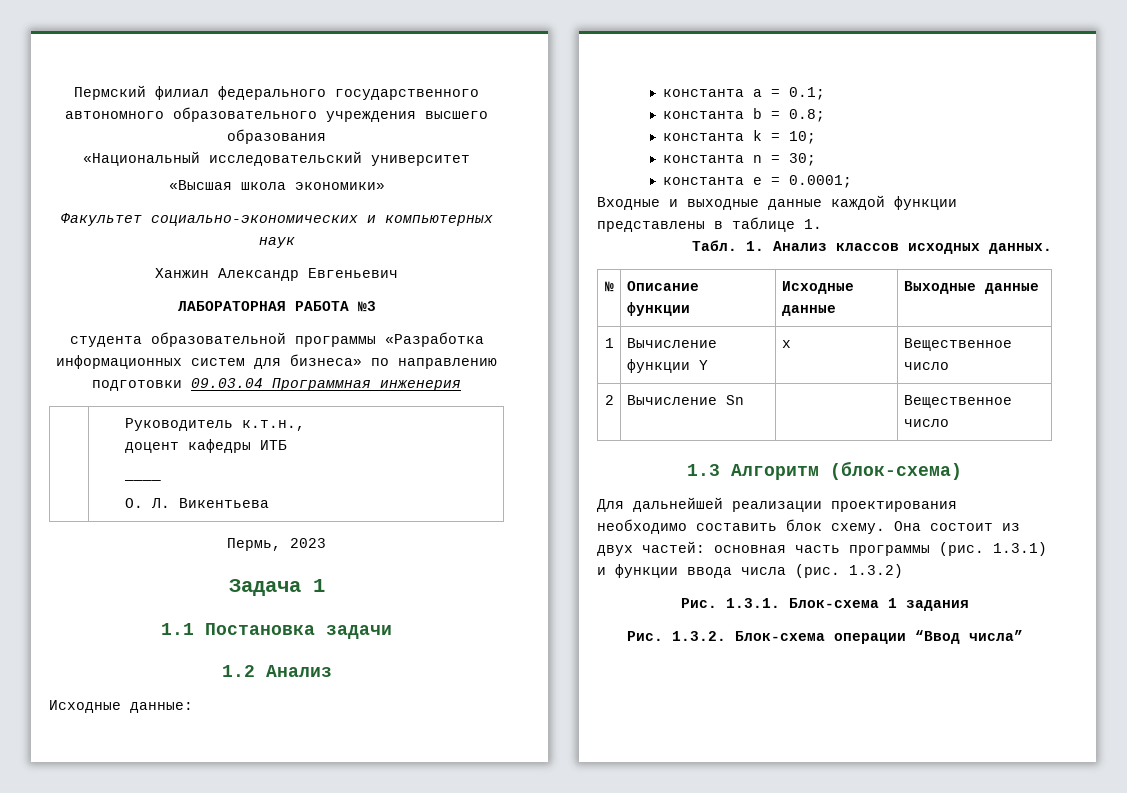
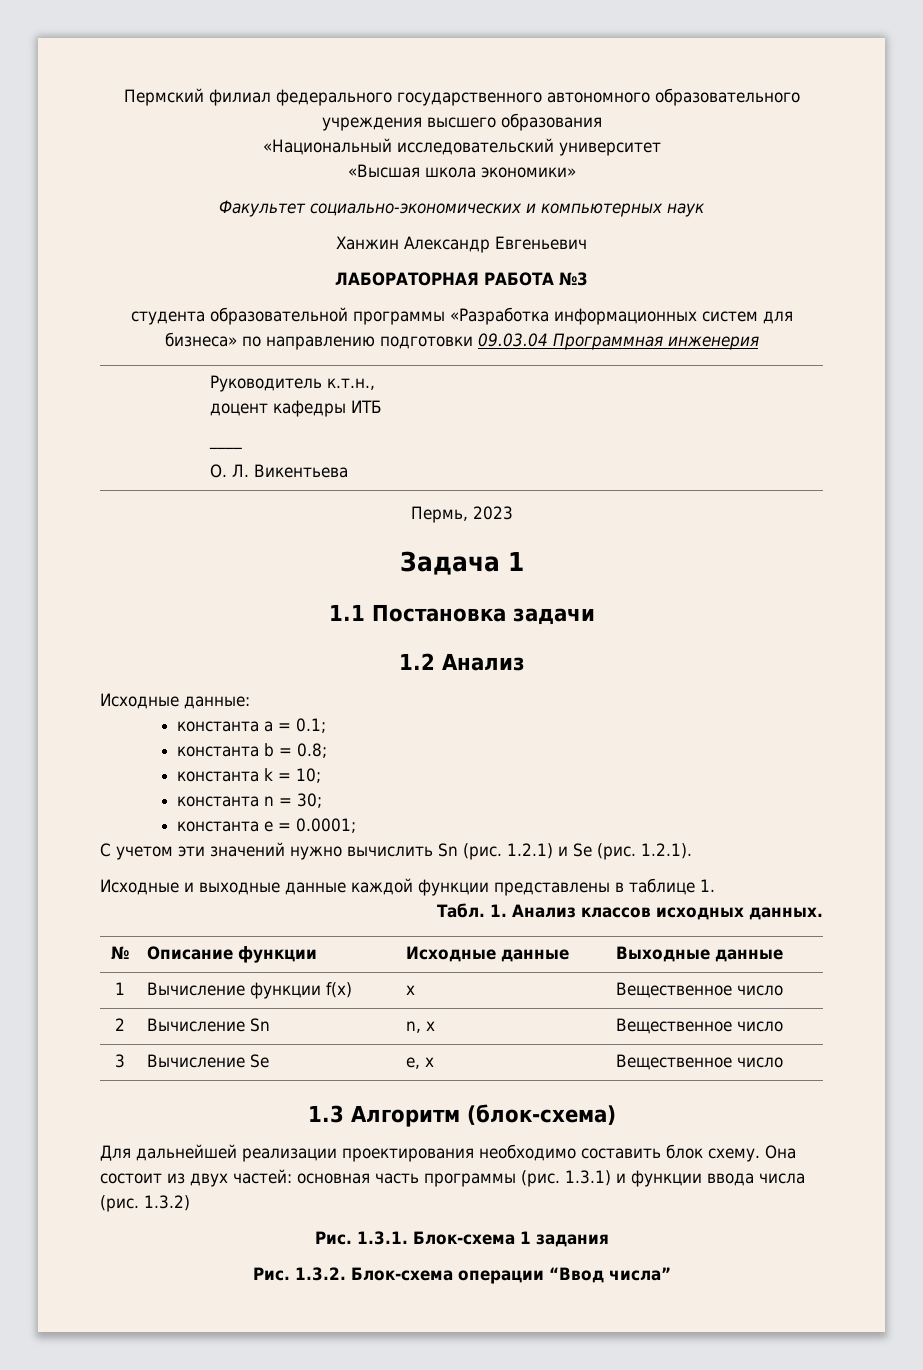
[597,197,660,210] Входные -> [100,842,692,860] [100,879,179,895] С учетом эти значений нужно вычислить Sn (рис. 1.2.1) и Se (рис. 1.2.1). // Исходные
[698,360,708,370] Y -> [325,982,352,998] f(x)
(744, 400) none -> [405,1021,435,1033] [615,1018,783,1034] [115,1054,125,1068] [146,1054,269,1068] [405,1057,434,1069] n, x | Вещественное число // 3 | Вычисление Se | e, x

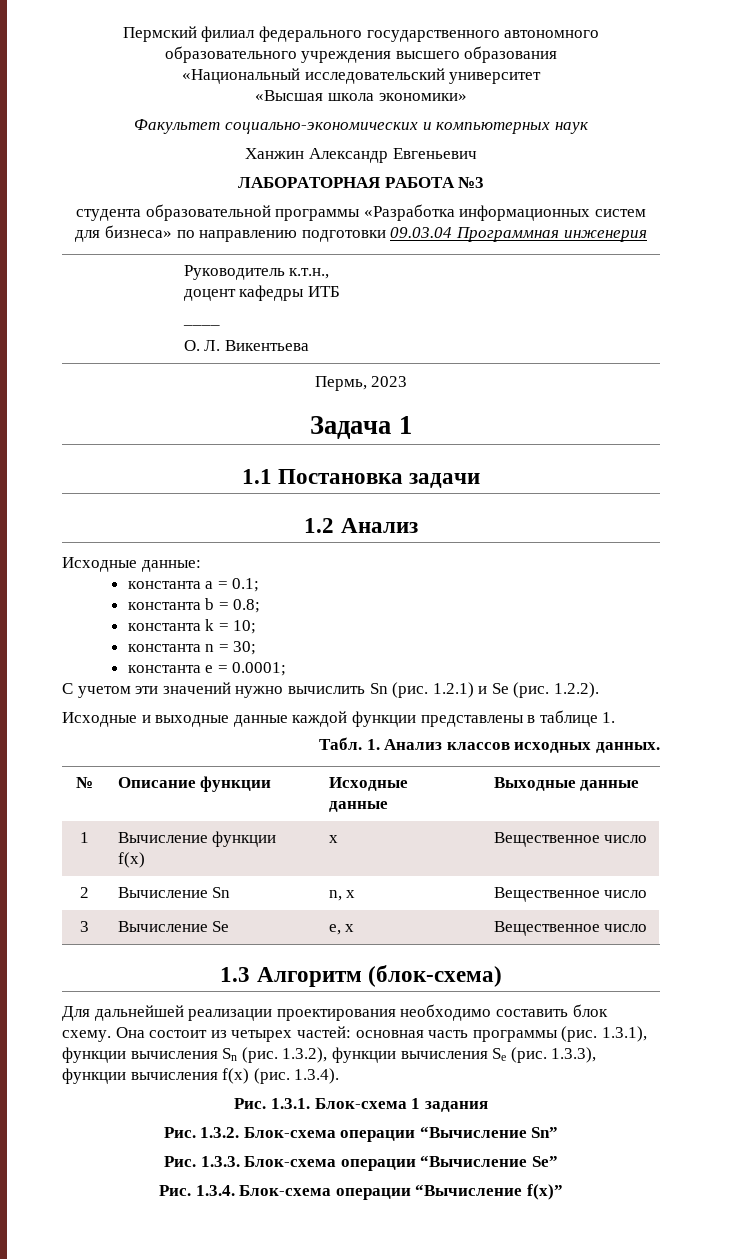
[641,843,692,859] 1.2.1). -> [554,682,600,698] 1.2.2).
[190,1173,228,1187] двух -> [231,1030,293,1042] четырех
[565,1170,805,1187] [100,1195,190,1212] 1.3.1) и функции ввода числа (рис. 1.3.2) -> [601,1026,647,1042] [62,1047,597,1063] [62,1068,340,1084] 1.3.1), функции вычисления Sn (рис. 1.3.2), функции вычисления Se (рис. 1.3.3), функции вычисления f(x) (рис. 1.3.4).
[548,1267,671,1283] “Ввод числа” -> [419,1126,559,1138] [164,1155,558,1171] [159,1184,563,1200] “Вычисление Sn” // Рис. 1.3.3. Блок-схема операции “Вычисление Se” // Рис. 1.3.4. Блок-схема операции “Вычисление f(x)”

